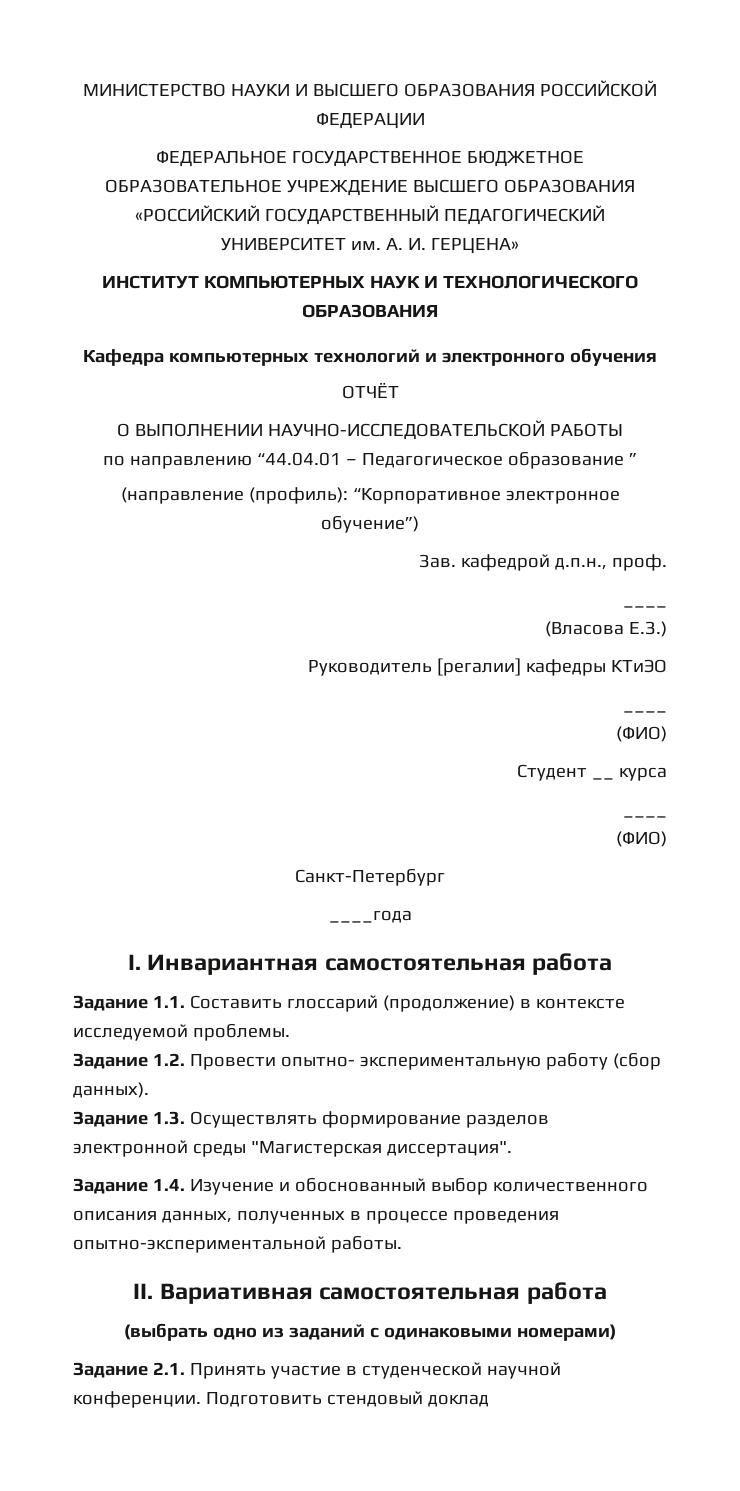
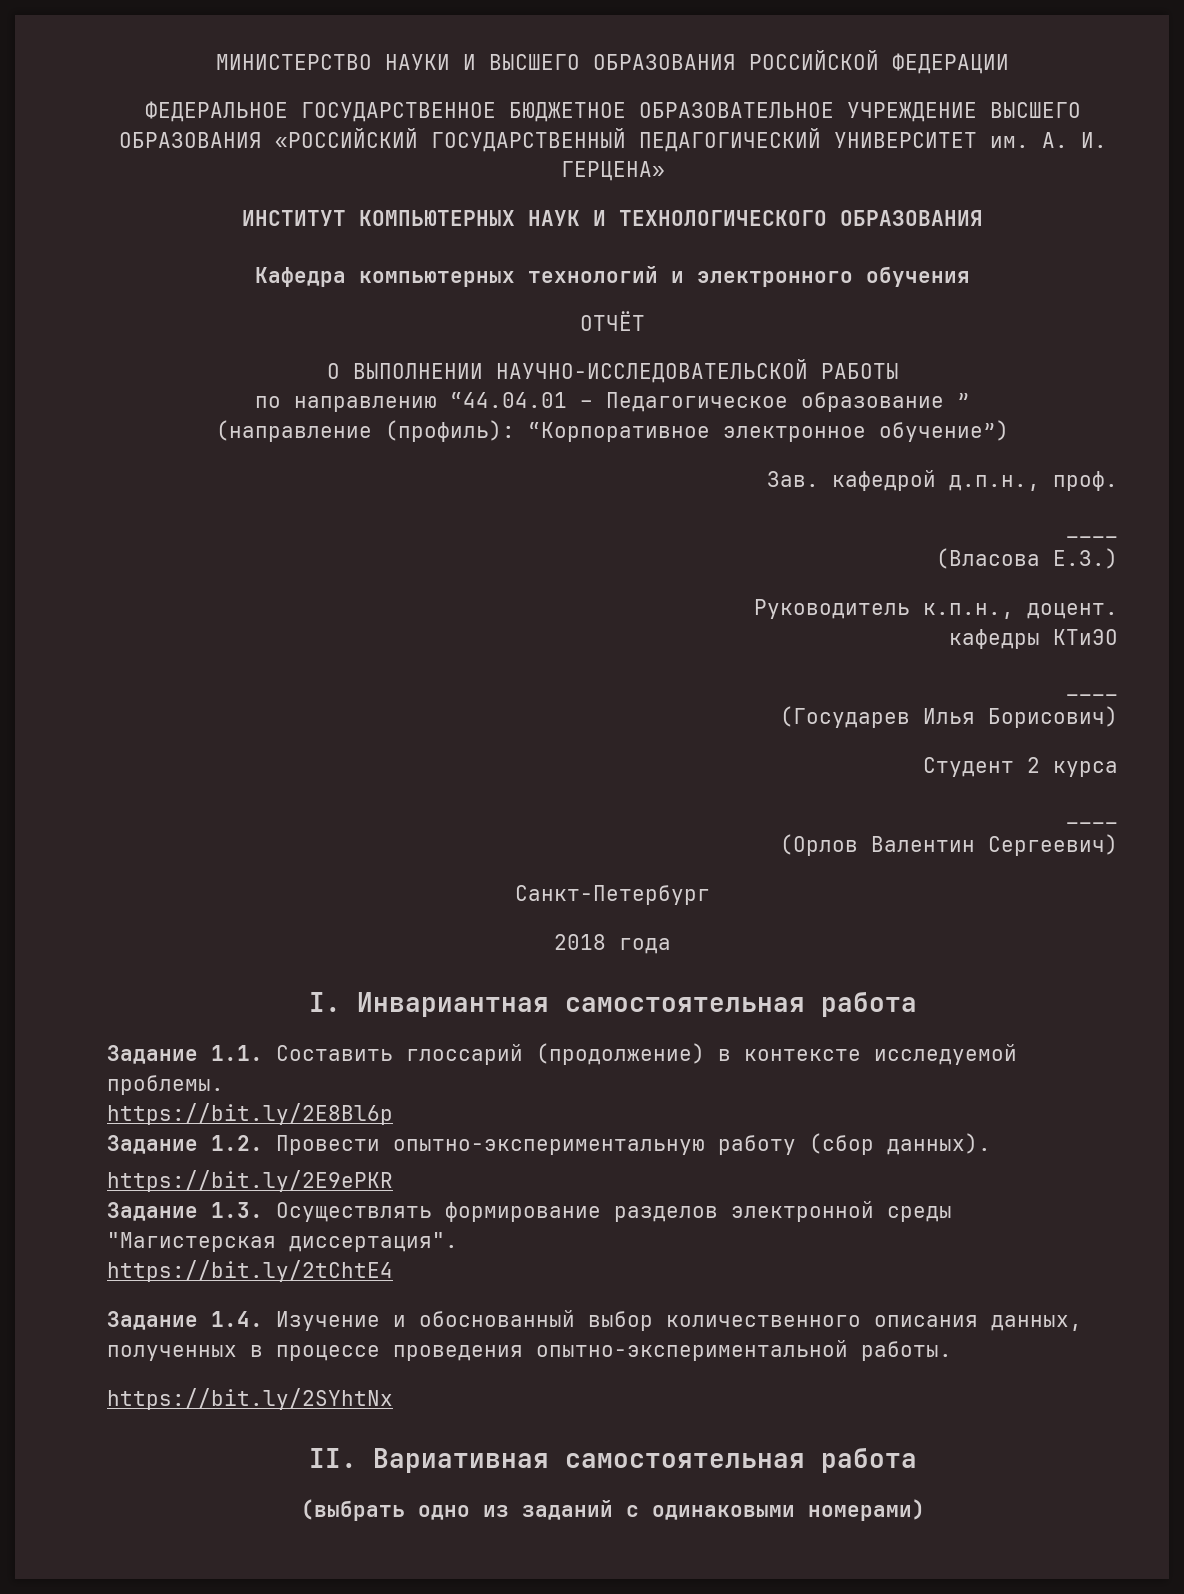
[437,658,522,676] [регалии] -> [923,603,1118,619] к.п.н., доцент. //
[616,726,667,742] (ФИО) -> [780,706,1118,728] (Государев Илья Борисович)
[592,777,615,780] __ -> [1027,757,1040,773] 2
[616,831,667,847] (ФИО) -> [780,834,1118,856] (Орлов Валентин Сергеевич)
[328,910,412,923] ____года -> [554,934,671,954] 2018 года
(290, 1032) none -> [107,1103,393,1125] // https://bit.ly/2E8Bl6p
[280,1056,541,1070] опытно- экспериментальную -> [393,1139,705,1155] опытно-экспериментальную
(149, 1090) none -> [107,1170,393,1192] // https://bit.ly/2E9ePKR
(512, 1149) none -> [107,1260,393,1282] // https://bit.ly/2tChtE4
(402, 1244) none -> [107,1388,393,1410] // https://bit.ly/2SYhtNx
[73,1362,561,1379] [73,1391,489,1408] // Задание 2.1. Принять участие в студенческой научной конференции. Подготовить стендовый доклад -> (925, 1510) none

